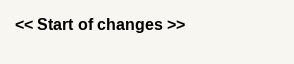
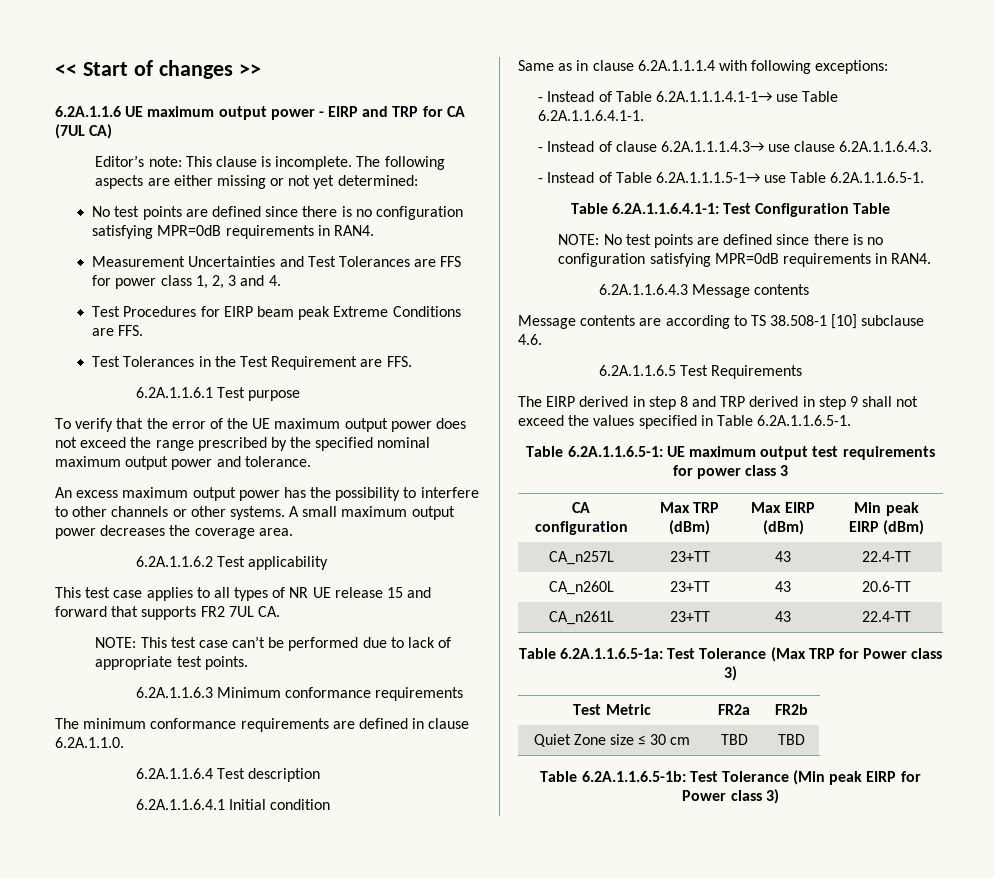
(186, 25) none -> [55,106,465,120] [55,124,113,139] [95,155,445,170] [95,175,418,189] [92,206,463,220] [92,225,374,239] [92,256,462,267] [92,275,281,289] [92,306,461,320] [92,325,144,336] [92,356,412,370] [135,387,301,401] [55,418,467,432] [55,437,431,451] [55,456,311,470] [55,487,479,501] [55,506,455,520] [55,525,293,539] [135,556,329,570] [55,587,432,601] [55,606,280,620] [95,636,452,651] [95,656,248,670] [135,687,464,701] [55,718,470,732] [55,737,124,748] [135,768,321,782] [135,799,331,810] [518,60,889,74] [538,91,839,102] [538,110,645,121] [538,141,933,152] [538,172,925,183] [570,203,891,217] [558,234,884,248] [558,253,932,267] [598,284,810,298] [518,314,925,329] [518,334,542,345] [598,365,803,379] [518,396,919,410] [518,415,852,429] [526,446,935,460] [672,465,789,479] [572,502,590,513] [534,521,628,535] [659,502,720,513] [669,520,710,535] [751,502,815,513] [762,520,804,535] [854,502,919,516] [848,520,925,535] [548,551,614,565] [669,551,710,562] [775,551,791,562] [862,551,911,562] [548,581,614,595] [669,581,710,592] [775,581,791,592] [862,581,911,592] [548,611,614,625] [669,611,710,622] [775,611,791,622] [862,611,911,622] [518,647,943,662] [724,666,737,681] [573,704,651,715] [718,704,750,715] [774,704,808,715] [533,734,691,747] [720,734,748,745] [777,734,805,745] [540,770,921,785] [682,789,779,804] // 6.2A.1.1.6 UE maximum output power - EIRP and TRP for CA (7UL CA) // Editor’s note: This clause is incomplete. The following aspects are either missing or not yet determined: // No test points are defined since there is no configuration satisfying MPR=0dB requirements in RAN4. // Measurement Uncertainties and Test Tolerances are FFS for power class 1, 2, 3 and 4. // Test Procedures for EIRP beam peak Extreme Conditions are FFS. // Test Tolerances in the Test Requirement are FFS. // 6.2A.1.1.6.1 Test purpose // To verify that the error of the UE maximum output power does not exceed the range prescribed by the specified nominal maximum output power and tolerance. // An excess maximum output power has the possibility to interfere to other channels or other systems. A small maximum output power decreases the coverage area. // 6.2A.1.1.6.2 Test applicability // This test case applies to all types of NR UE release 15 and forward that supports FR2 7UL CA. // NOTE: This test case can’t be performed due to lack of appropriate test points. // 6.2A.1.1.6.3 Minimum conformance requirements // The minimum conformance requirements are defined in clause 6.2A.1.1.0. // 6.2A.1.1.6.4 Test description // 6.2A.1.1.6.4.1 Initial condition // Same as in clause 6.2A.1.1.1.4 with following exceptions: // - Instead of Table 6.2A.1.1.1.4.1-1→ use Table 6.2A.1.1.6.4.1-1. // - Instead of clause 6.2A.1.1.1.4.3→ use clause 6.2A.1.1.6.4.3. // - Instead of Table 6.2A.1.1.1.5-1→ use Table 6.2A.1.1.6.5-1. // Table 6.2A.1.1.6.4.1-1: Test Configuration Table // NOTE: No test points are defined since there is no configuration satisfying MPR=0dB requirements in RAN4. // 6.2A.1.1.6.4.3 Message contents // Message contents are according to TS 38.508-1 [10] subclause 4.6. // 6.2A.1.1.6.5 Test Requirements // The EIRP derived in step 8 and TRP derived in step 9 shall not exceed the values specified in Table 6.2A.1.1.6.5-1. // Table 6.2A.1.1.6.5-1: UE maximum output test requirements for power class 3 // CA configuration | Max TRP (dBm) | Max EIRP (dBm) | Min peak EIRP (dBm) // CA_n257L | 23+TT | 43 | 22.4-TT // CA_n260L | 23+TT | 43 | 20.6-TT // CA_n261L | 23+TT | 43 | 22.4-TT // Table 6.2A.1.1.6.5-1a: Test Tolerance (Max TRP for Power class 3) // Test Metric | FR2a | FR2b // Quiet Zone size ≤ 30 cm | TBD | TBD // Table 6.2A.1.1.6.5-1b: Test Tolerance (Min peak EIRP for Power class 3)

